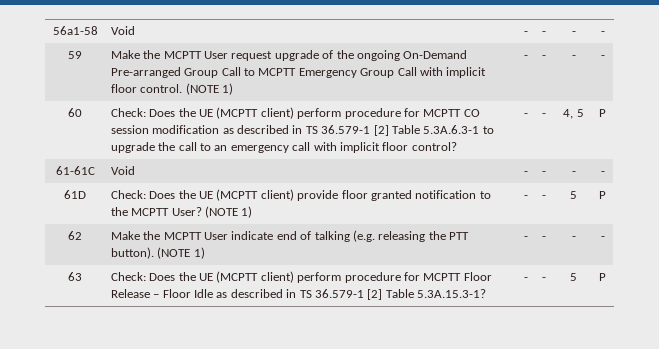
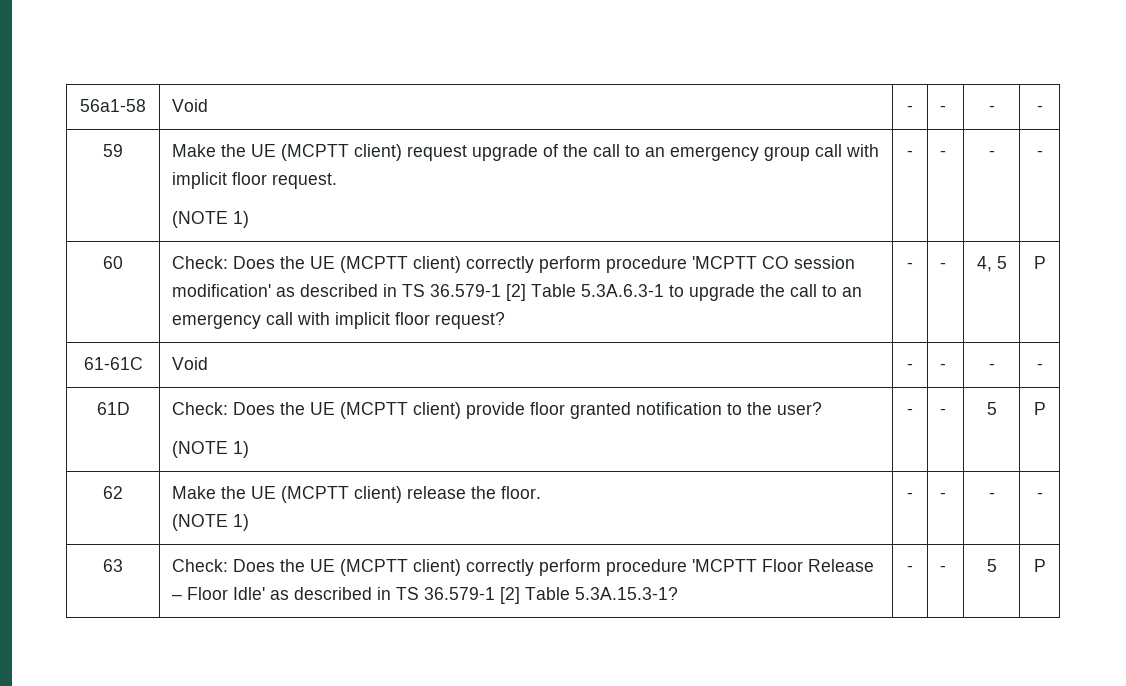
[163,51,229,59] MCPTT User -> [251,144,403,161] UE (MCPTT client)
[356,50,468,61] [110,67,487,78] [110,84,183,93] ongoing On-Demand Pre-arranged Group Call to MCPTT Emergency Group Call with implicit floor control. -> [593,144,880,161] [172,172,338,189] call to an emergency group call with implicit floor request. //
[297,108,462,119] perform procedure for MCPTT -> [466,256,758,273] correctly perform procedure 'MCPTT
[152,125,220,134] modification -> [172,284,272,297] modification'
[411,142,457,151] control? -> [435,312,506,329] request?
[131,207,202,216] MCPTT User? -> [777,402,823,415] user? //
[163,230,470,242] [110,247,154,259] MCPTT User indicate end of talking (e.g. releasing the PTT button). -> [251,486,542,503] UE (MCPTT client) release the floor. //
[297,272,462,283] perform procedure for MCPTT -> [466,559,758,576] correctly perform procedure 'MCPTT
[194,289,214,298] Idle -> [233,587,266,600] Idle'

